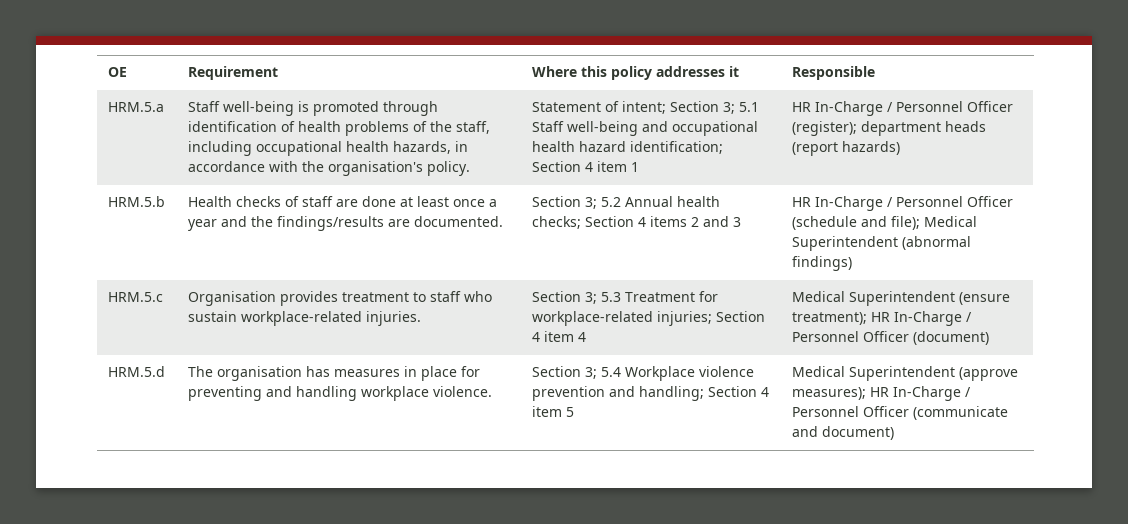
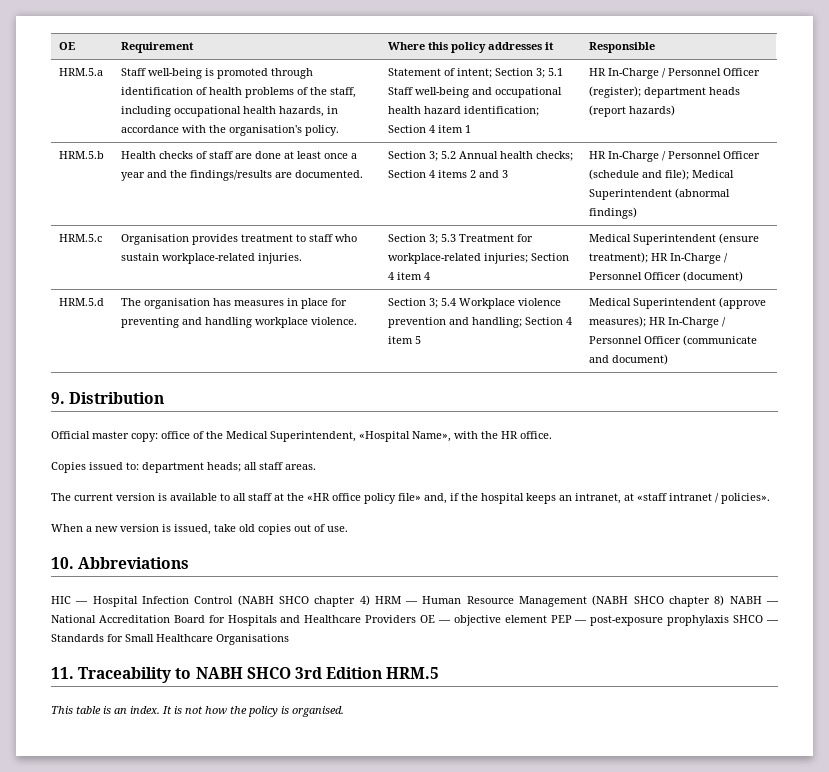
(895, 433) none -> [51,392,165,404] [51,431,552,442] [51,462,316,473] [51,493,770,504] [51,524,348,535] [51,557,190,569] [51,595,779,607] [51,615,779,626] [51,634,289,645] [51,667,440,683] [51,706,344,717] // 9. Distribution // Official master copy: office of the Medical Superintendent, «Hospital Name», with the HR office. // Copies issued to: department heads; all staff areas. // The current version is available to all staff at the «HR office policy file» and, if the hospital keeps an intranet, at «staff intranet / policies». // When a new version is issued, take old copies out of use. // 10. Abbreviations // HIC — Hospital Infection Control (NABH SHCO chapter 4) HRM — Human Resource Management (NABH SHCO chapter 8) NABH — National Accreditation Board for Hospitals and Healthcare Providers OE — objective element PEP — post-exposure prophylaxis SHCO — Standards for Small Healthcare Organisations // 11. Traceability to NABH SHCO 3rd Edition HRM.5 // This table is an index. It is not how the policy is organised.

